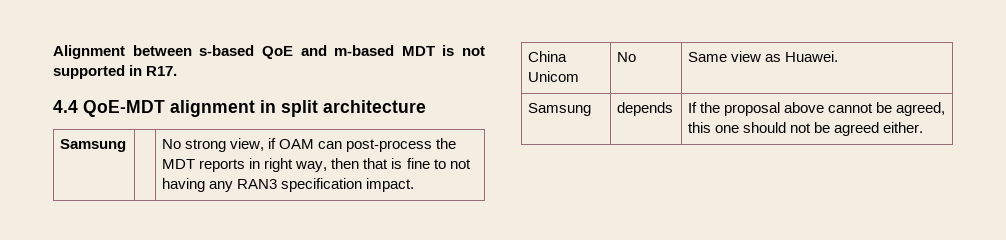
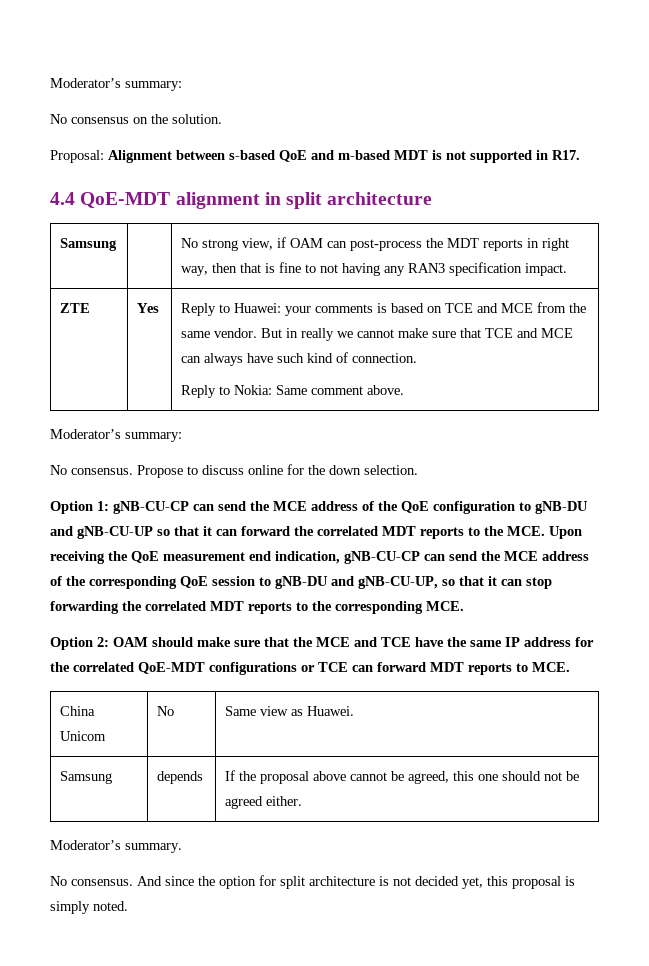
(53, 52) none -> [50,78,182,91] [50,114,222,124] [50,150,104,163] Moderator’s summary: // No consensus on the solution. // Proposal:
(415, 185) none -> [60,303,91,313] [137,303,160,313] [181,302,587,316] [181,328,574,341] [181,352,418,366] [181,385,405,398] [50,429,182,442] [50,464,418,478] [50,501,588,514] [50,526,582,539] [50,551,589,564] [50,576,552,589] [50,601,464,614] [50,637,594,650] [50,662,570,675] // ZTE | Yes | Reply to Huawei: your comments is based on TCE and MCE from the same vendor. But in really we cannot make sure that TCE and MCE can always have such kind of connection. // Reply to Nokia: Same comment above. // Moderator’s summary: // No consensus. Propose to discuss online for the down selection. // Option 1: gNB-CU-CP can send the MCE address of the QoE configuration to gNB-DU and gNB-CU-UP so that it can forward the correlated MDT reports to the MCE. Upon receiving the QoE measurement end indication, gNB-CU-CP can send the MCE address of the corresponding QoE session to gNB-DU and gNB-CU-UP, so that it can stop forwarding the correlated MDT reports to the corresponding MCE. // Option 2: OAM should make sure that the MCE and TCE have the same IP address for the correlated QoE-MDT configurations or TCE can forward MDT reports to MCE.
(924, 127) none -> [50,840,182,853] [50,875,575,889] [50,901,128,914] // Moderator’s summary. // No consensus. And since the option for split architecture is not decided yet, this proposal is simply noted.

